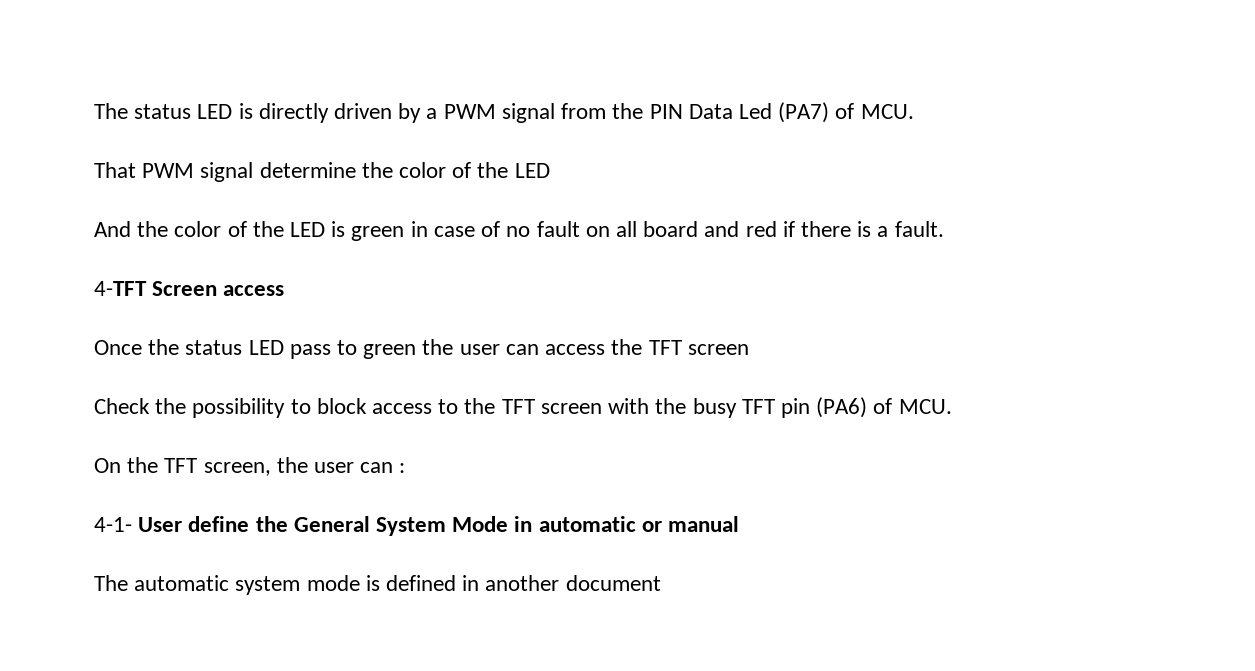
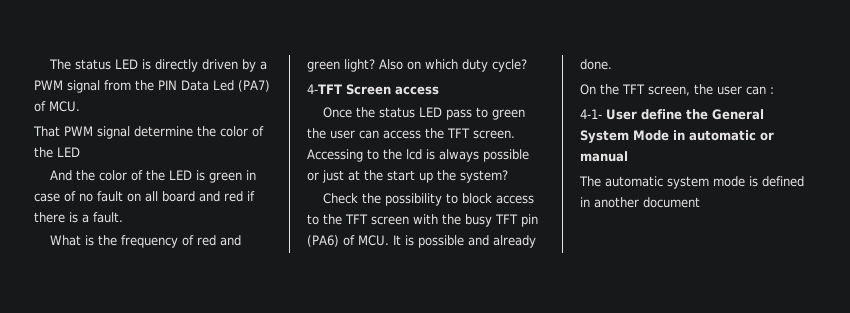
(944, 229) none -> [50,235,242,248] [307,59,527,72] // What is the frequency of red and green light? Also on which duty cycle?
[687,344,749,355] screen -> [473,130,515,139] [307,149,529,162] [307,170,508,183] screen. Accessing to the lcd is always possible or just at the start up the system?
(952, 406) none -> [393,235,536,248] [580,59,612,70] It is possible and already done.

